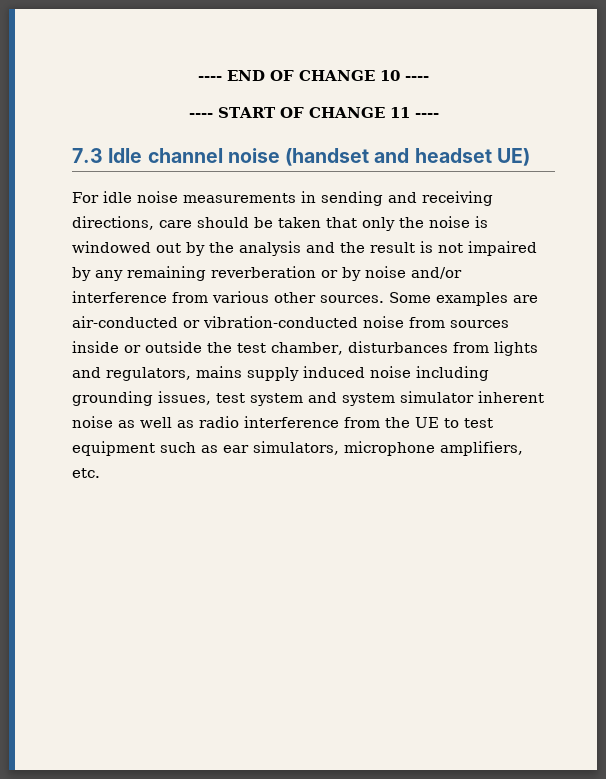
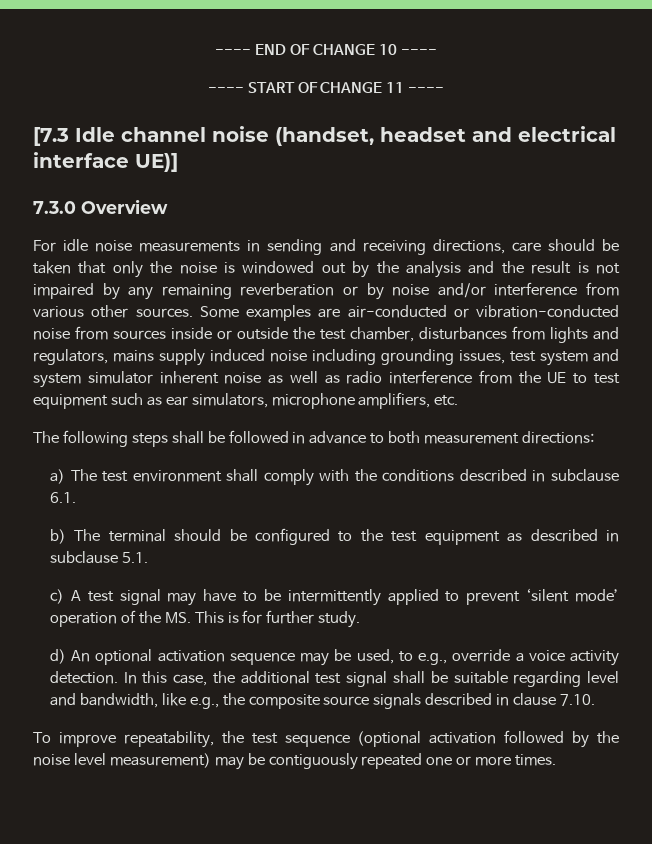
[72,148,103,163] 7.3 -> [33,127,69,146] [7.3
[285,148,530,166] (handset and headset UE) -> [275,126,616,146] [33,152,178,172] [33,199,168,214] (handset, headset and electrical interface UE)] // 7.3.0 Overview
(100, 473) none -> [33,430,595,447] [49,469,619,486] [49,492,76,503] [49,528,619,545] [49,551,148,564] [49,588,620,606] [49,610,361,628] [49,649,619,666] [49,671,620,687] [49,693,596,709] [33,730,619,748] [33,753,557,770] // The following steps shall be followed in advance to both measurement directions: // a) The test environment shall comply with the conditions described in subclause 6.1. // b) The terminal should be configured to the test equipment as described in subclause 5.1. // c) A test signal may have to be intermittently applied to prevent ‘silent mode’ operation of the MS. This is for further study. // d) An optional activation sequence may be used, to e.g., override a voice activity detection. In this case, the additional test signal shall be suitable regarding level and bandwidth, like e.g., the composite source signals described in clause 7.10. // To improve repeatability, the test sequence (optional activation followed by the noise level measurement) may be contiguously repeated one or more times.

